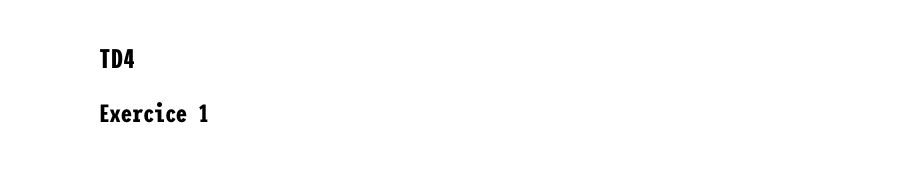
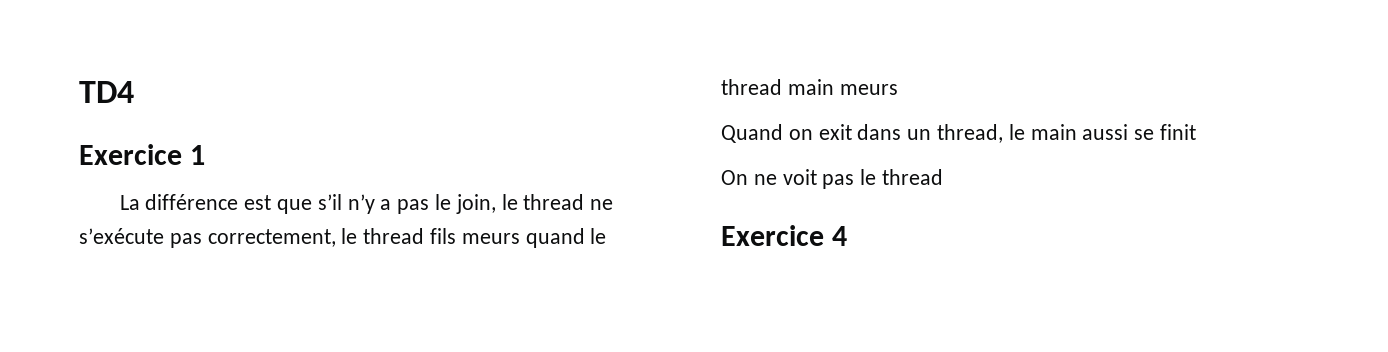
(209, 113) none -> [119,194,614,214] [79,228,607,248] [721,79,898,95] [721,124,1197,143] [721,169,944,189] [721,225,848,246] // La différence est que s’il n’y a pas le join, le thread ne s’exécute pas correctement, le thread fils meurs quand le thread main meurs // Quand on exit dans un thread, le main aussi se finit // On ne voit pas le thread // Exercice 4

